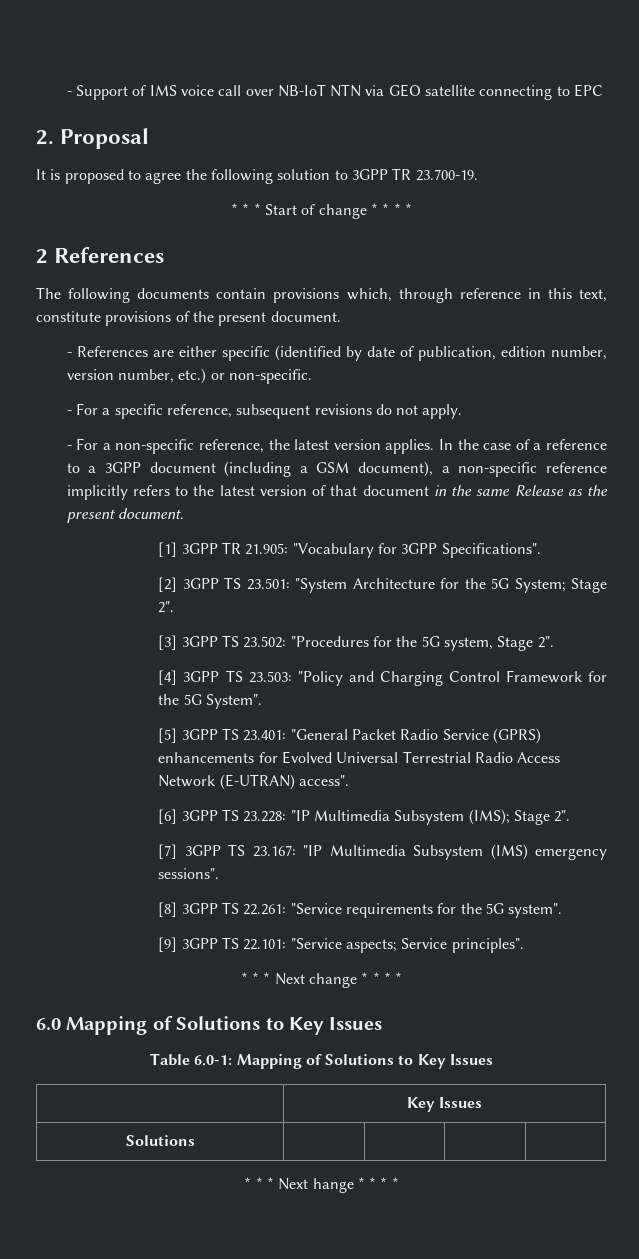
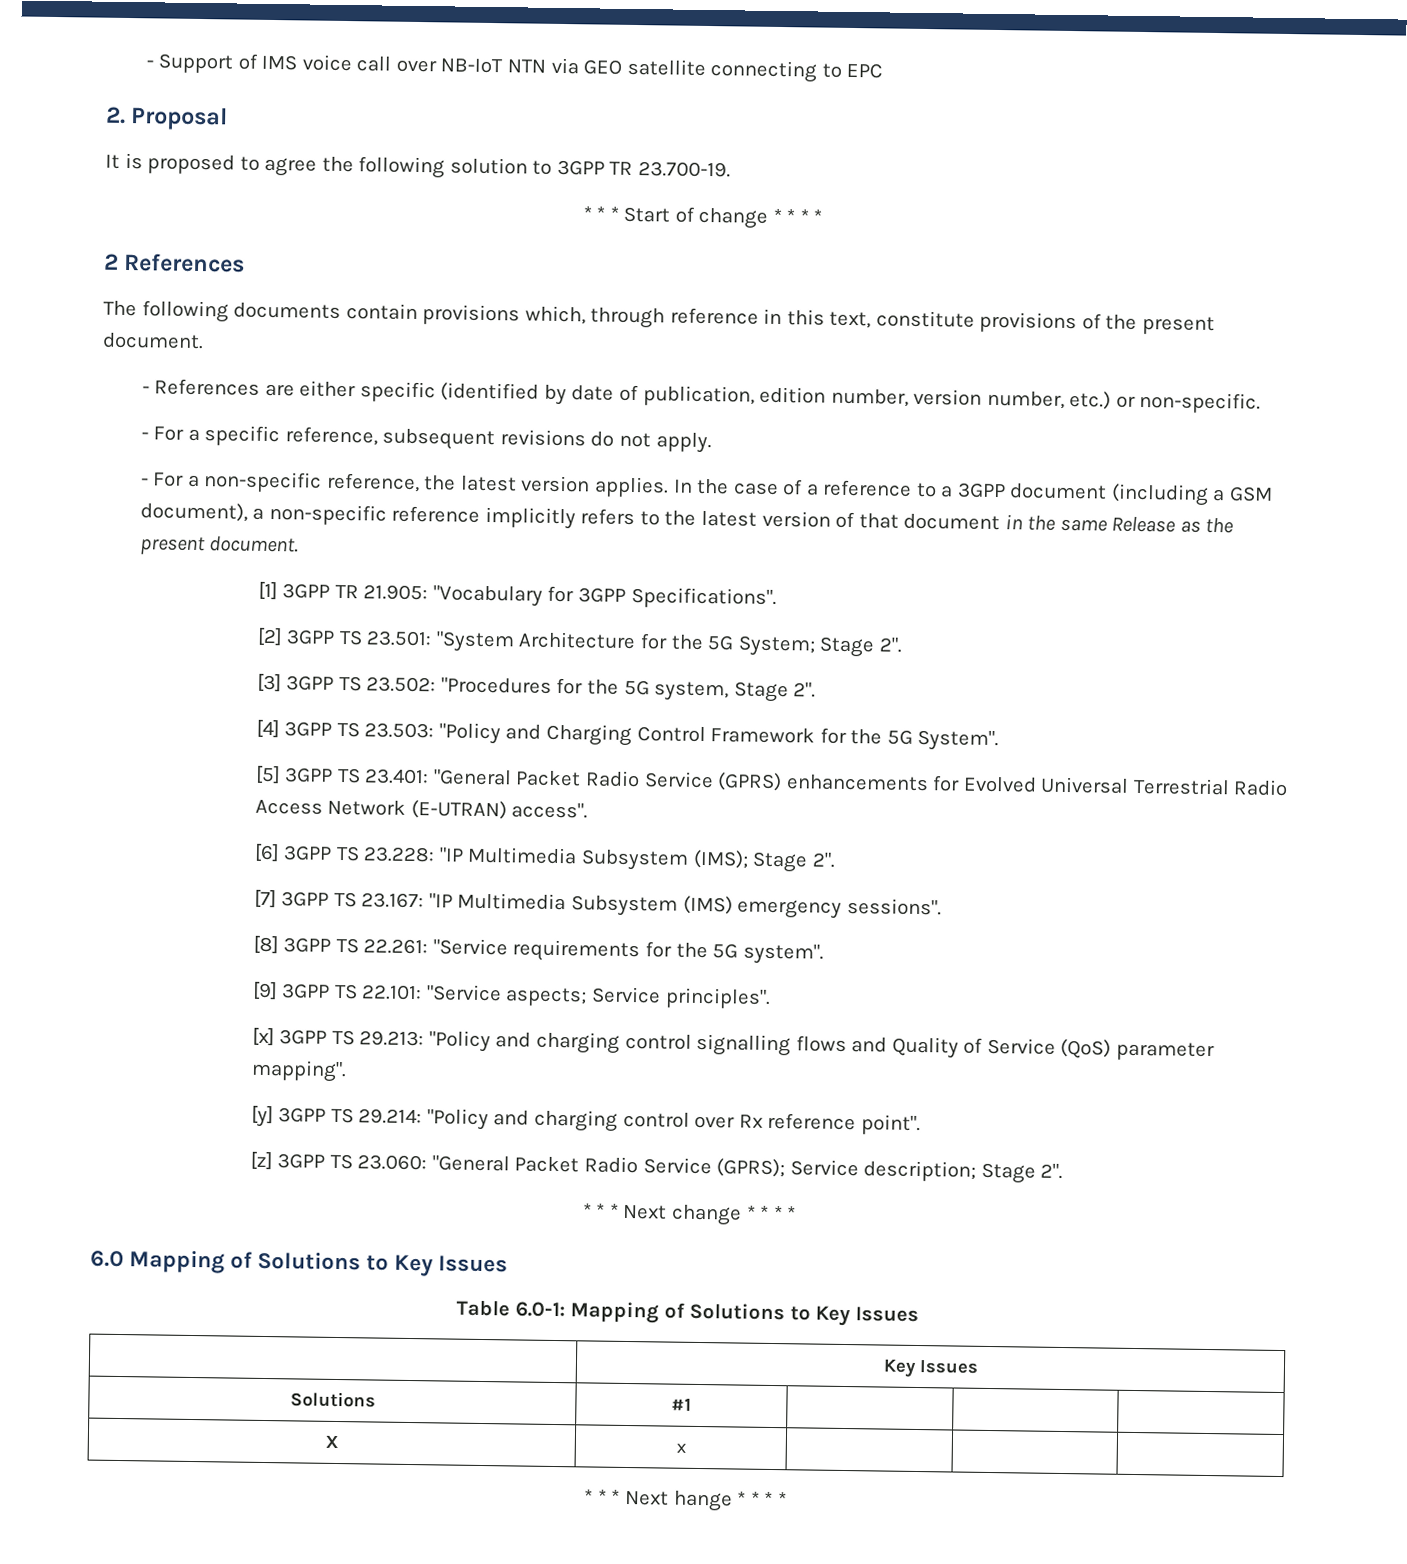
(524, 945) none -> [251,1027,1215,1062] [250,1059,347,1083] [250,1105,921,1136] [249,1151,1064,1184] // [x] 3GPP TS 29.213: "Policy and charging control signalling flows and Quality of Service (QoS) parameter mapping". // [y] 3GPP TS 29.214: "Policy and charging control over Rx reference point". // [z] 3GPP TS 23.060: "General Packet Radio Service (GPRS); Service description; Stage 2".
(195, 1140) none -> [671,1397,692,1411] [324,1435,339,1449] [675,1443,686,1453] #1 | | | // X | x

